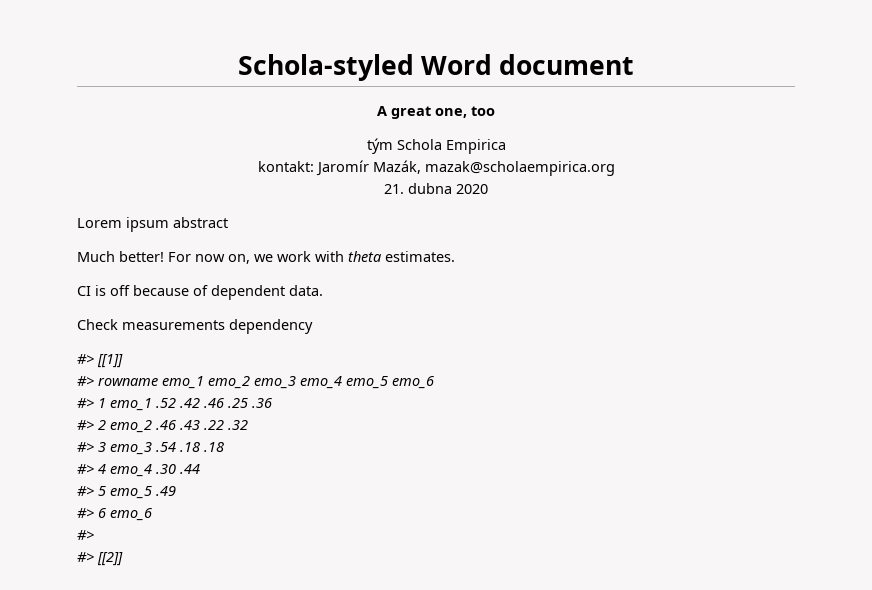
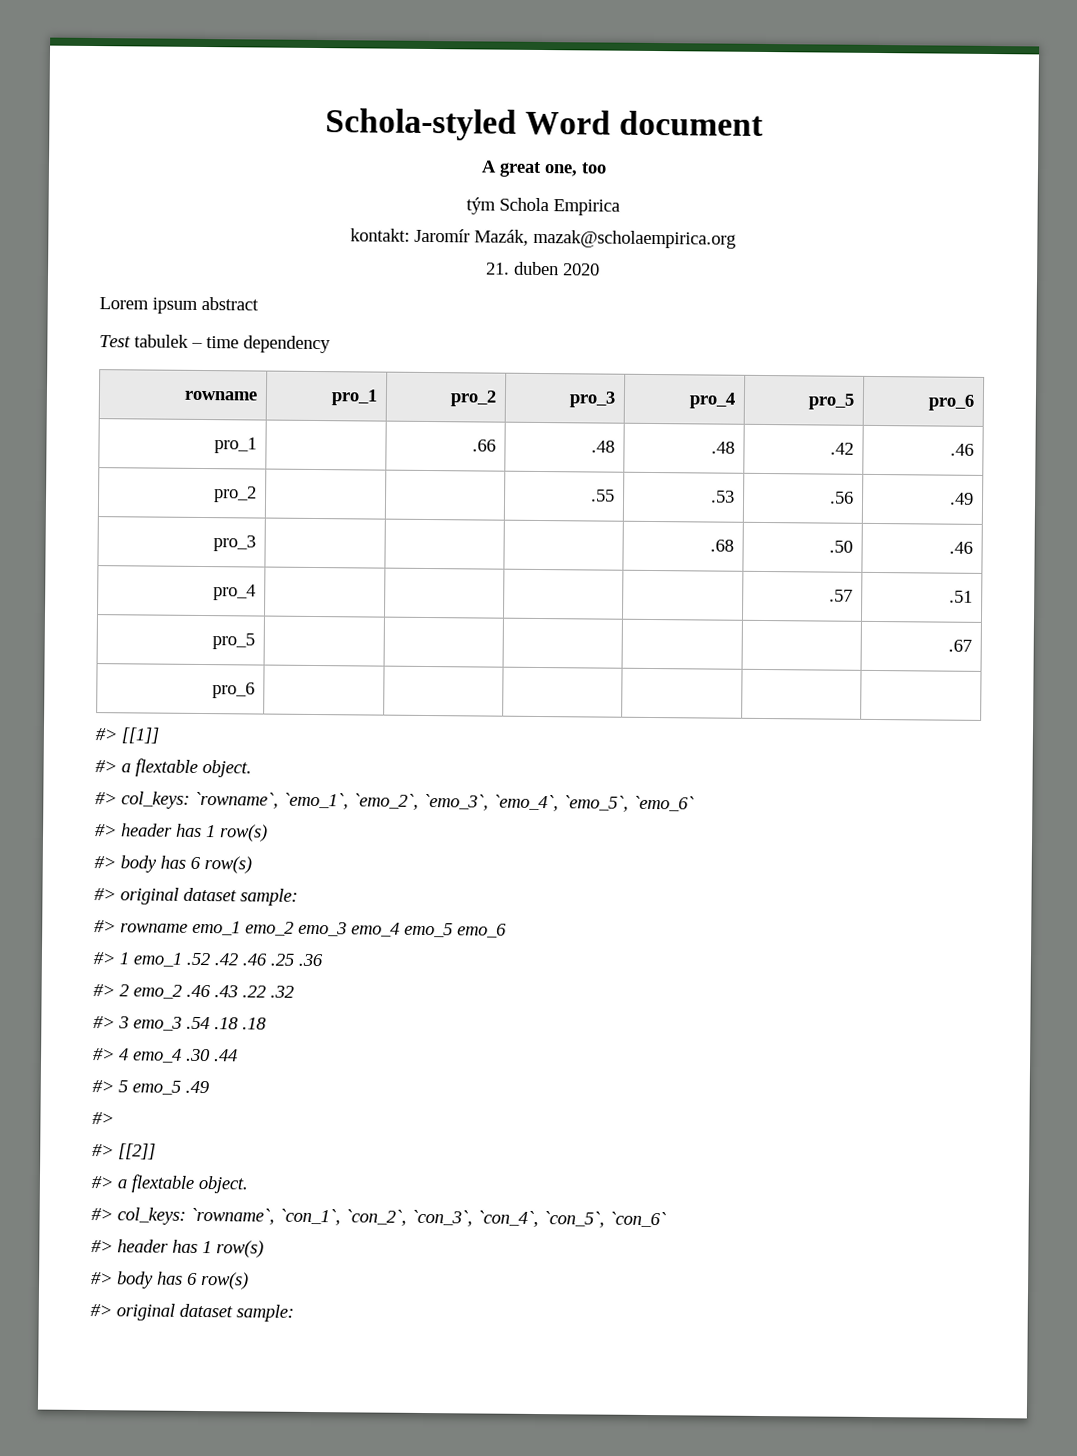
[408,183,452,194] dubna -> [514,261,559,276] duben
[77,251,455,264] [77,285,323,300] [77,319,313,334] [77,354,123,368] Much better! For now on, we work with theta estimates. // CI is off because of dependent data. // Check measurements dependency // #> [[1]] -> [99,334,331,354] [183,390,257,401] [330,389,378,406] [449,390,497,407] [568,391,615,408] [688,392,735,409] [807,393,854,410] [927,394,974,411] [213,437,257,454] [471,439,496,452] [590,440,615,453] [710,441,735,454] [829,442,854,455] [949,443,974,456] [212,486,257,503] [590,489,615,502] [710,490,735,503] [829,491,854,504] [949,492,974,505] [212,535,256,552] [709,539,734,552] [828,540,853,553] [948,541,973,554] [212,584,256,601] [828,589,853,602] [948,590,973,603] [211,633,255,650] [947,639,972,652] [211,682,255,699] [95,727,159,744] [95,758,252,778] [95,791,695,812] [95,823,268,842] [94,855,252,874] [94,887,298,906] Test tabulek – time dependency // rowname | pro_1 | pro_2 | pro_3 | pro_4 | pro_5 | pro_6 // pro_1 | | .66 | .48 | .48 | .42 | .46 // pro_2 | | | .55 | .53 | .56 | .49 // pro_3 | | | | .68 | .50 | .46 // pro_4 | | | | | .57 | .51 // pro_5 | | | | | | .67 // pro_6 | | | | | | // #> [[1]] // #> a flextable object. // #> col_keys: `rowname`, `emo_1`, `emo_2`, `emo_3`, `emo_4`, `emo_5`, `emo_6` // #> header has 1 row(s) // #> body has 6 row(s) // #> original dataset sample:
[77,508,152,521] // #> 6 emo_6 -> (209, 1087) none
(123, 559) none -> [91,1174,248,1194] [91,1207,667,1228] [91,1239,264,1258] [91,1271,249,1290] [90,1303,294,1322] // #> a flextable object. // #> col_keys: `rowname`, `con_1`, `con_2`, `con_3`, `con_4`, `con_5`, `con_6` // #> header has 1 row(s) // #> body has 6 row(s) // #> original dataset sample:

